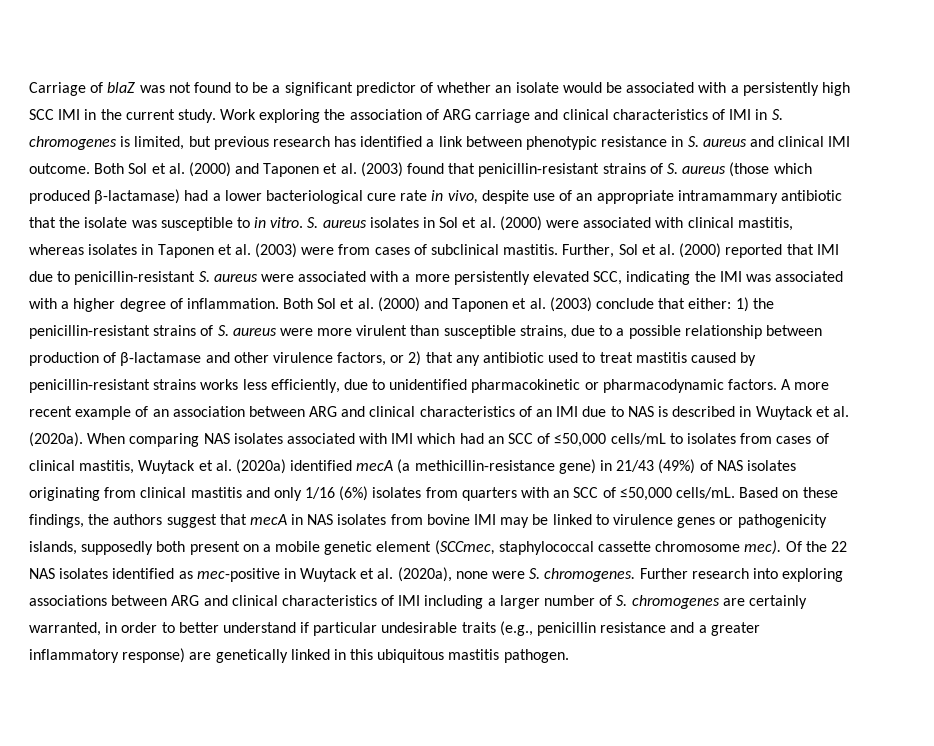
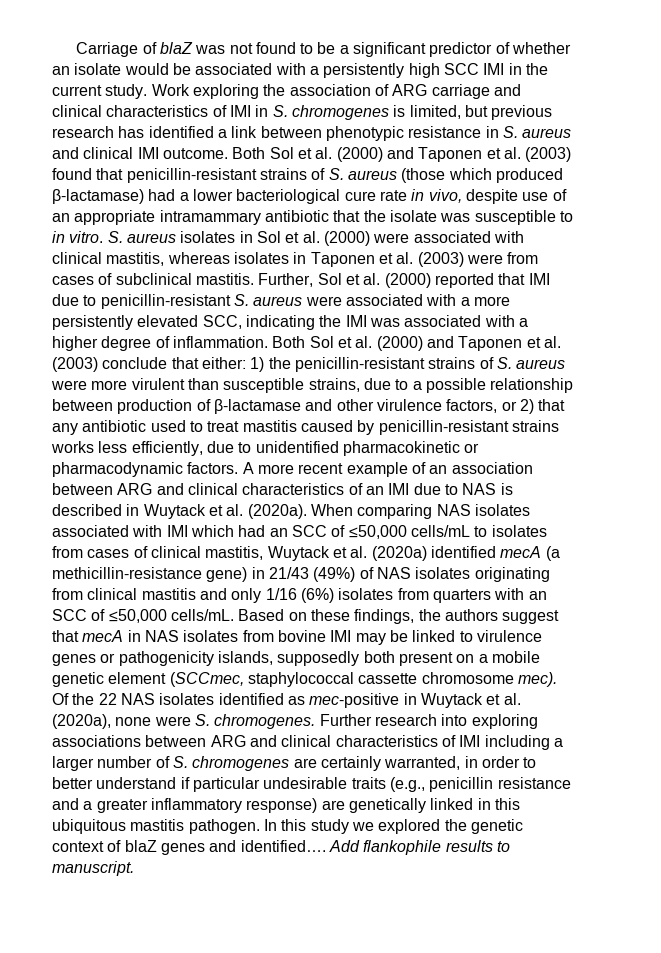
(569, 656) none -> [263,819,523,834] [52,840,510,855] [52,861,134,876] In this study we explored the genetic context of blaZ genes and identified…. Add flankophile results to manuscript.

